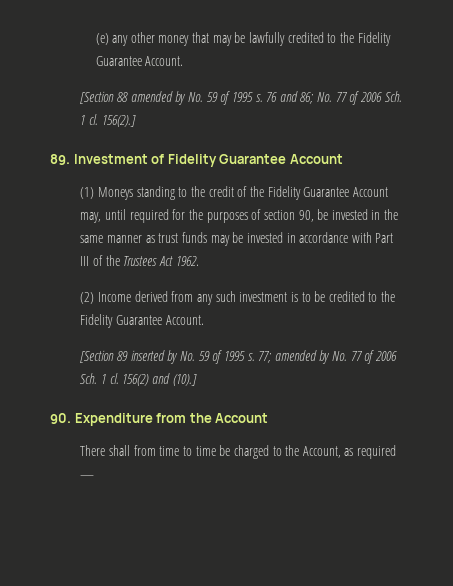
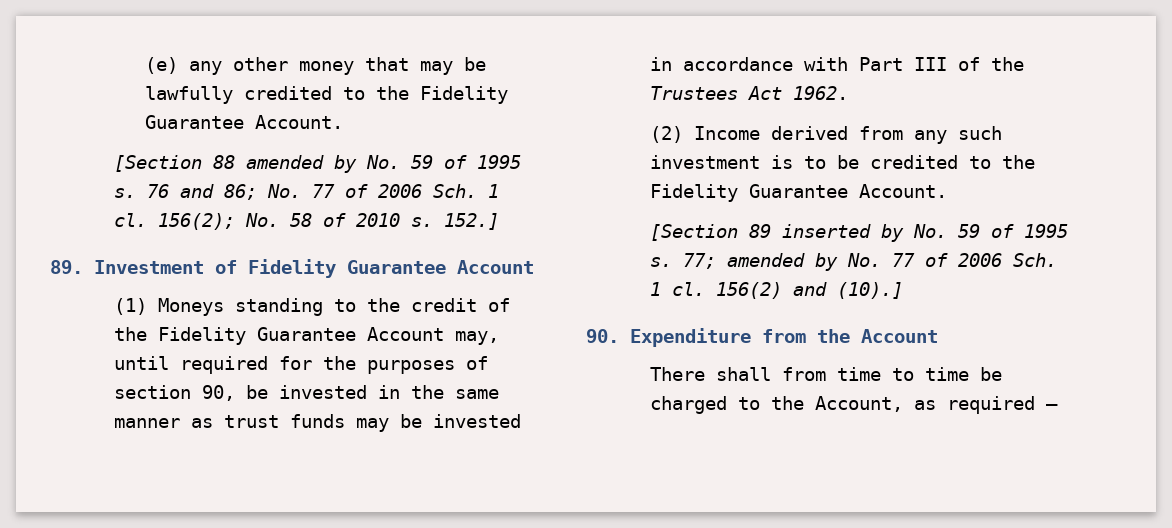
[101,115,136,127] 156(2).] -> [157,213,499,230] 156(2); No. 58 of 2010 s. 152.]

